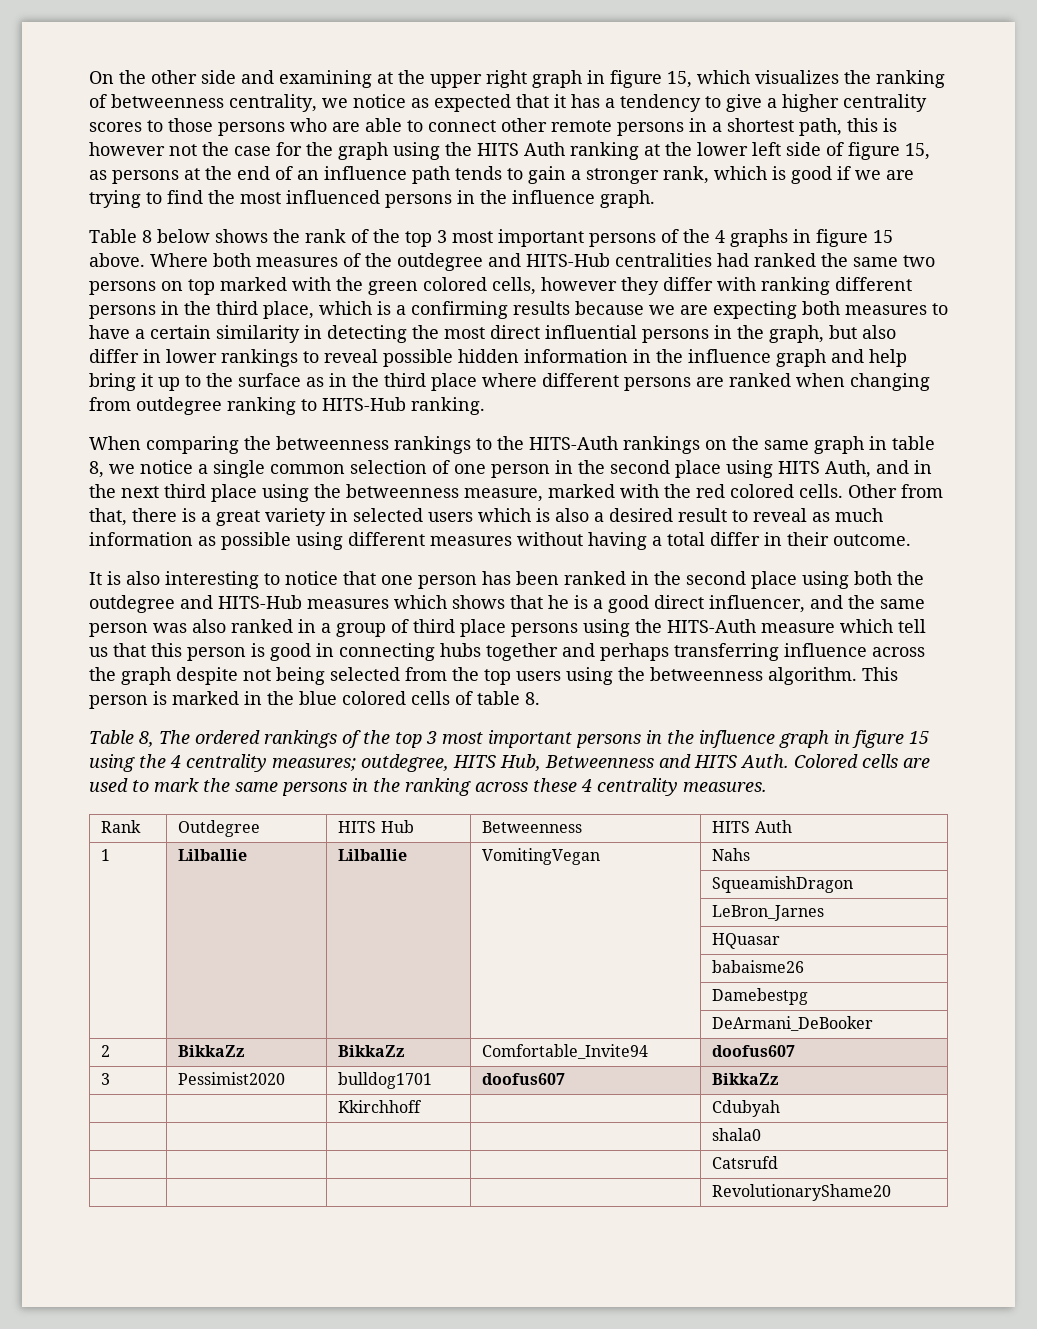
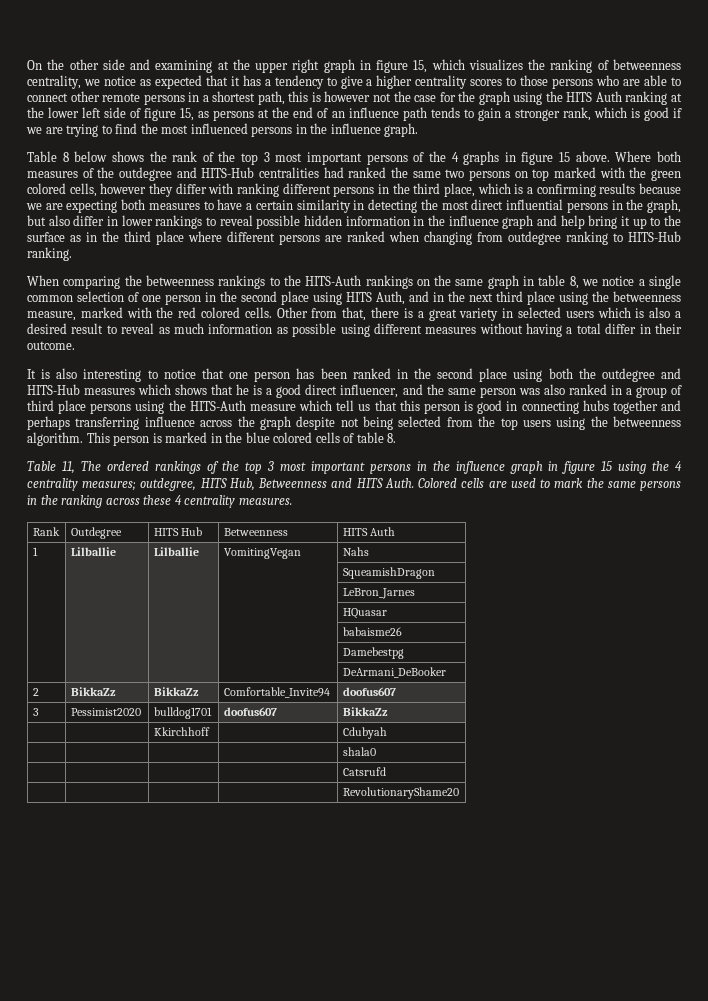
[139,731,154,747] 8, -> [61,461,75,474] 11,

